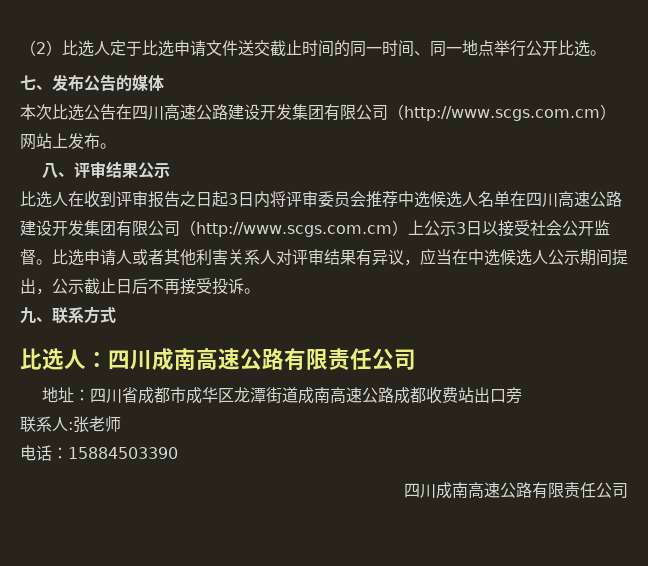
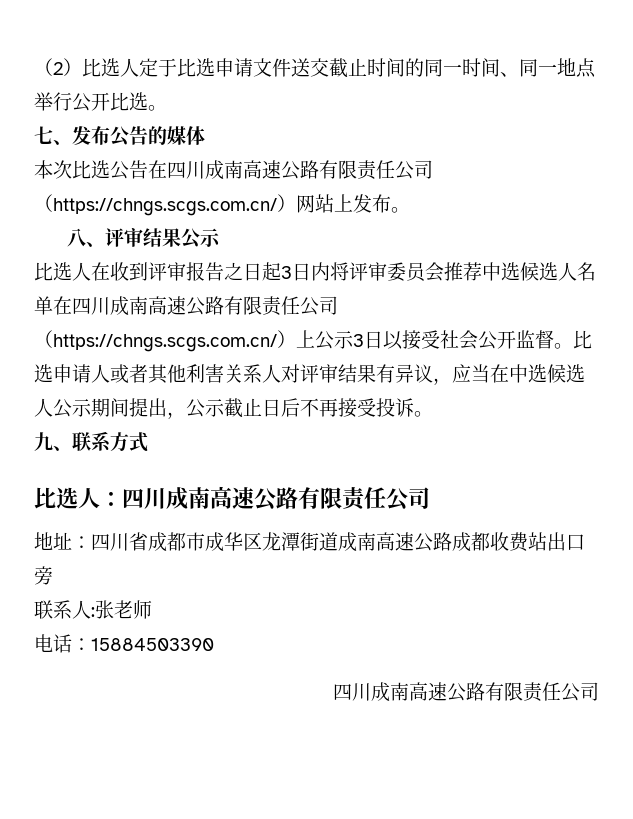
[164,104,600,121] 高速公路建设开发集团有限公司（http://www.scgs.com.cm -> [205,160,433,180] [34,194,277,216] 成南高速公路有限责任公司（https://chngs.scgs.com.cn/
[558,191,622,208] [20,220,392,237] 高速公路建设开发集团有限公司（http://www.scgs.com.cm -> [110,296,338,316] [34,330,277,352] 成南高速公路有限责任公司（https://chngs.scgs.com.cn/

